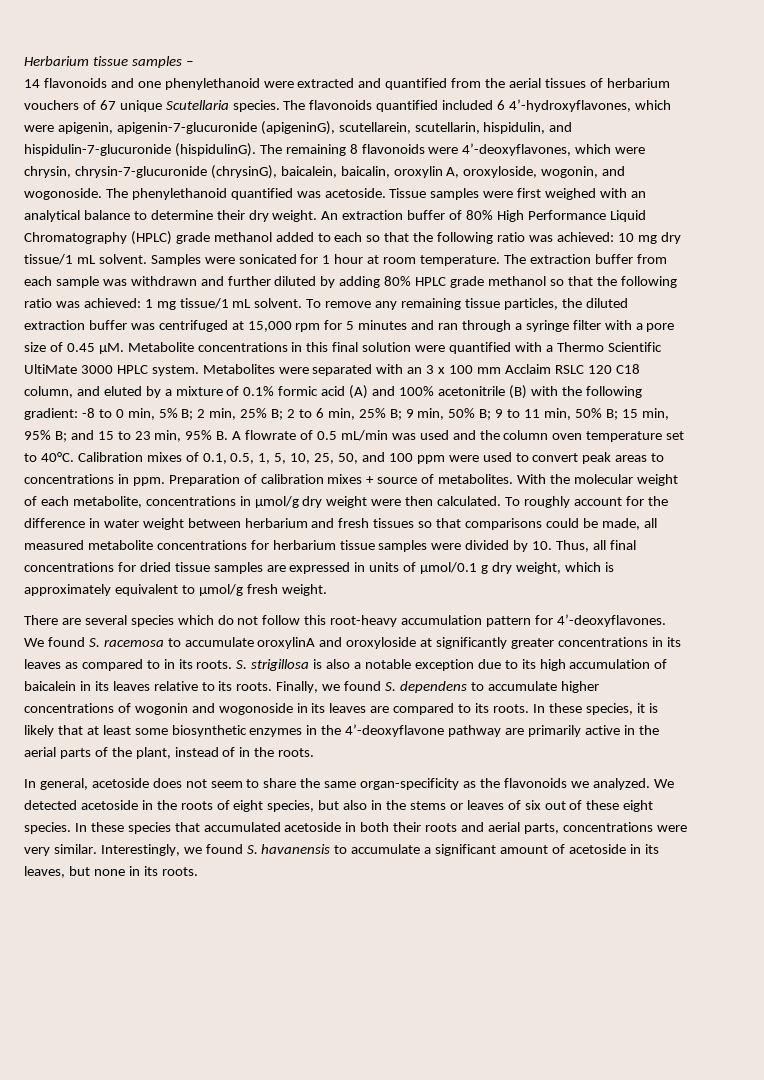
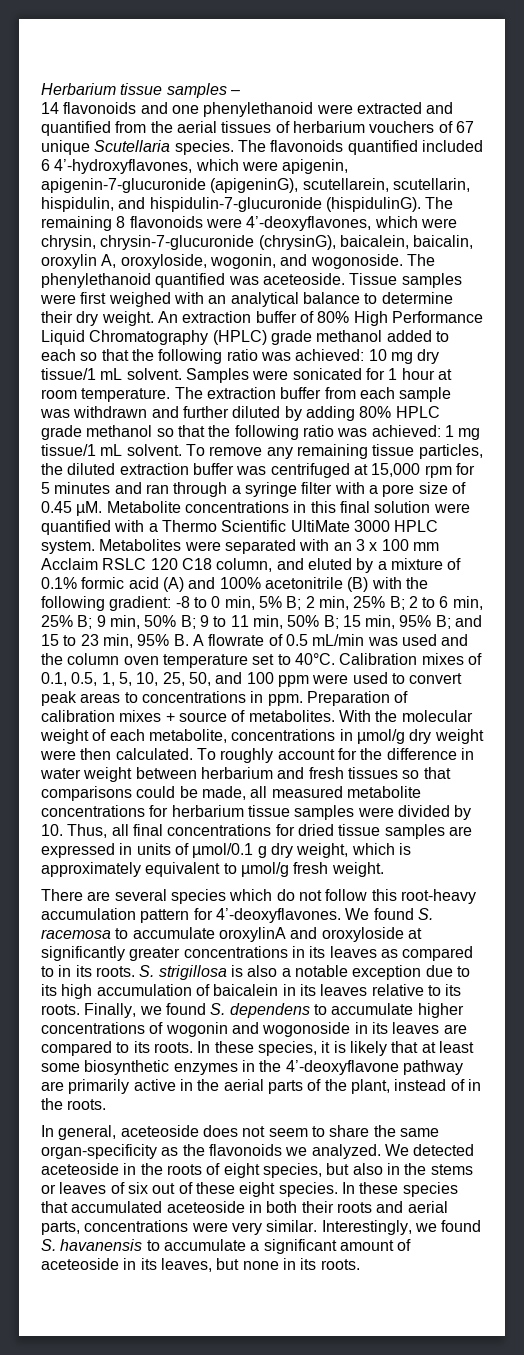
[324,188,386,198] acetoside. -> [262,273,345,285] aceteoside.
[91,778,149,788] acetoside -> [120,1125,199,1137] aceteoside
[80,800,138,810] acetoside -> [41,1163,119,1175] aceteoside
[284,822,342,832] acetoside -> [166,1201,245,1213] aceteoside
[568,844,626,854] acetoside -> [41,1258,119,1270] aceteoside

